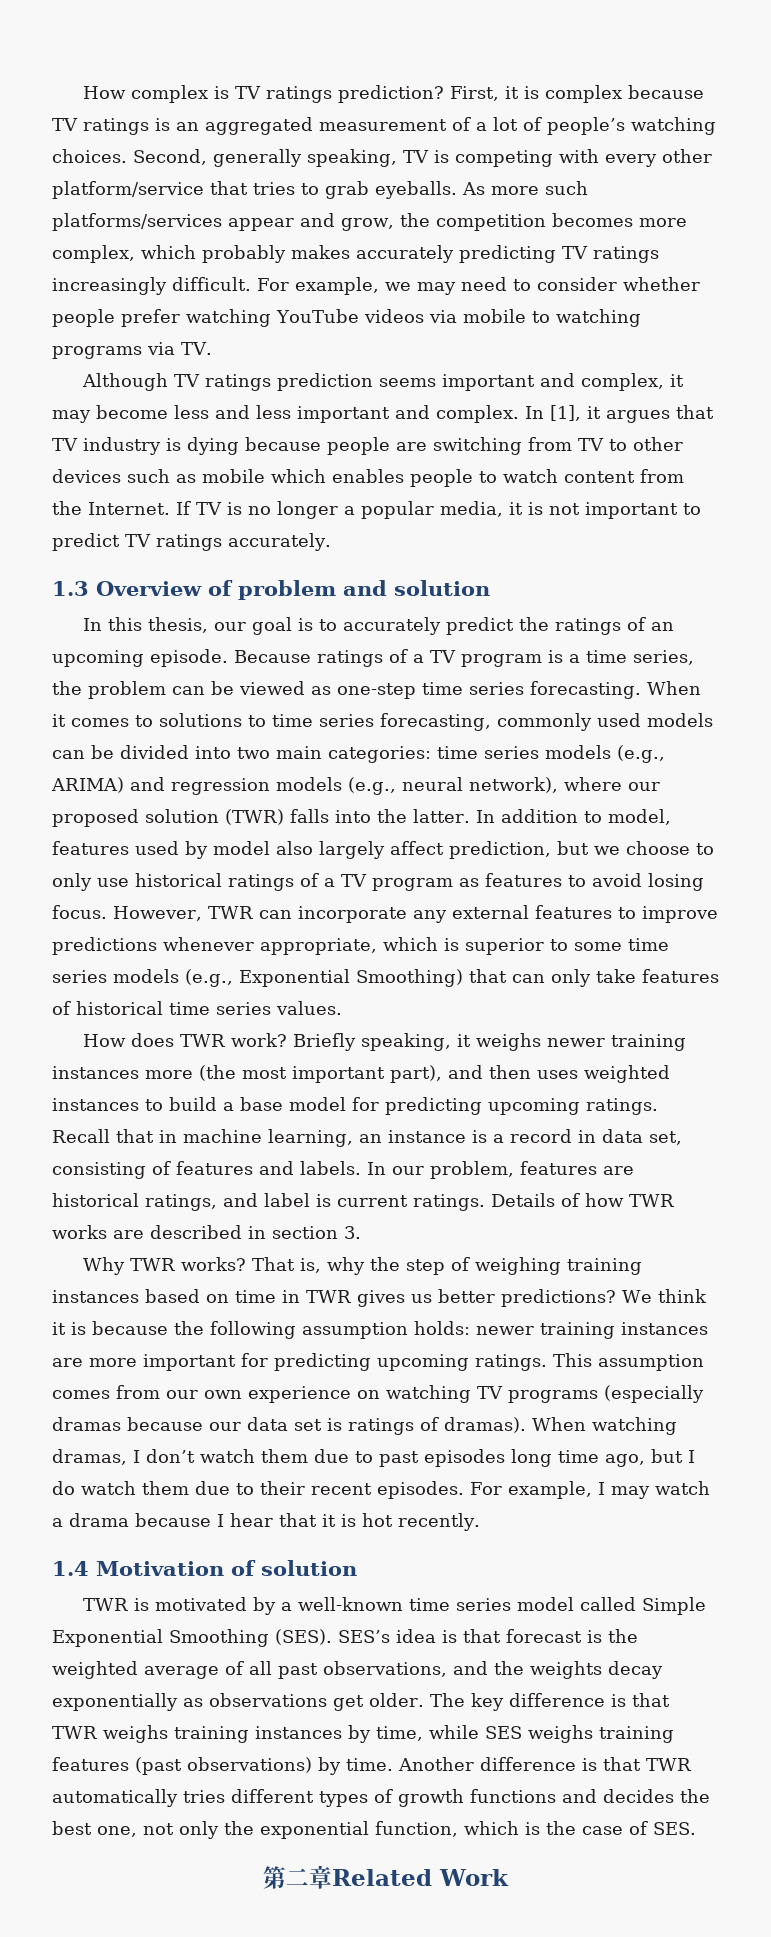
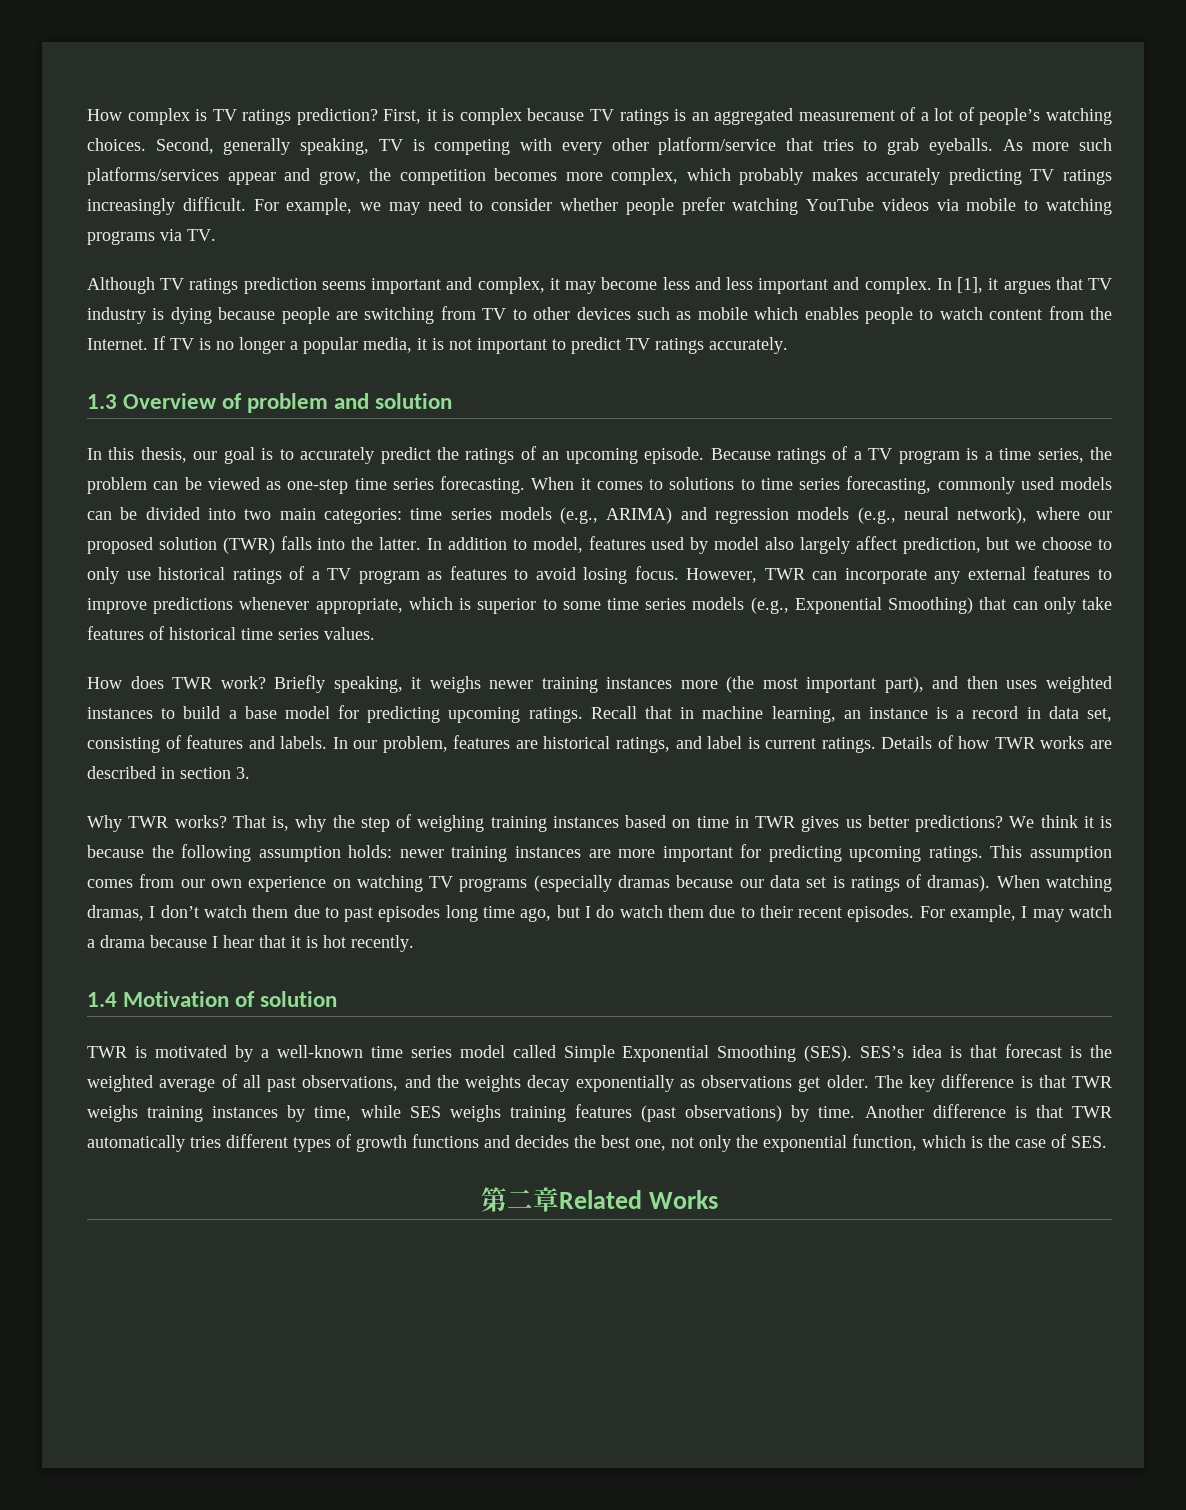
[438,1869,510,1886] Work -> [648,1190,718,1209] Works

